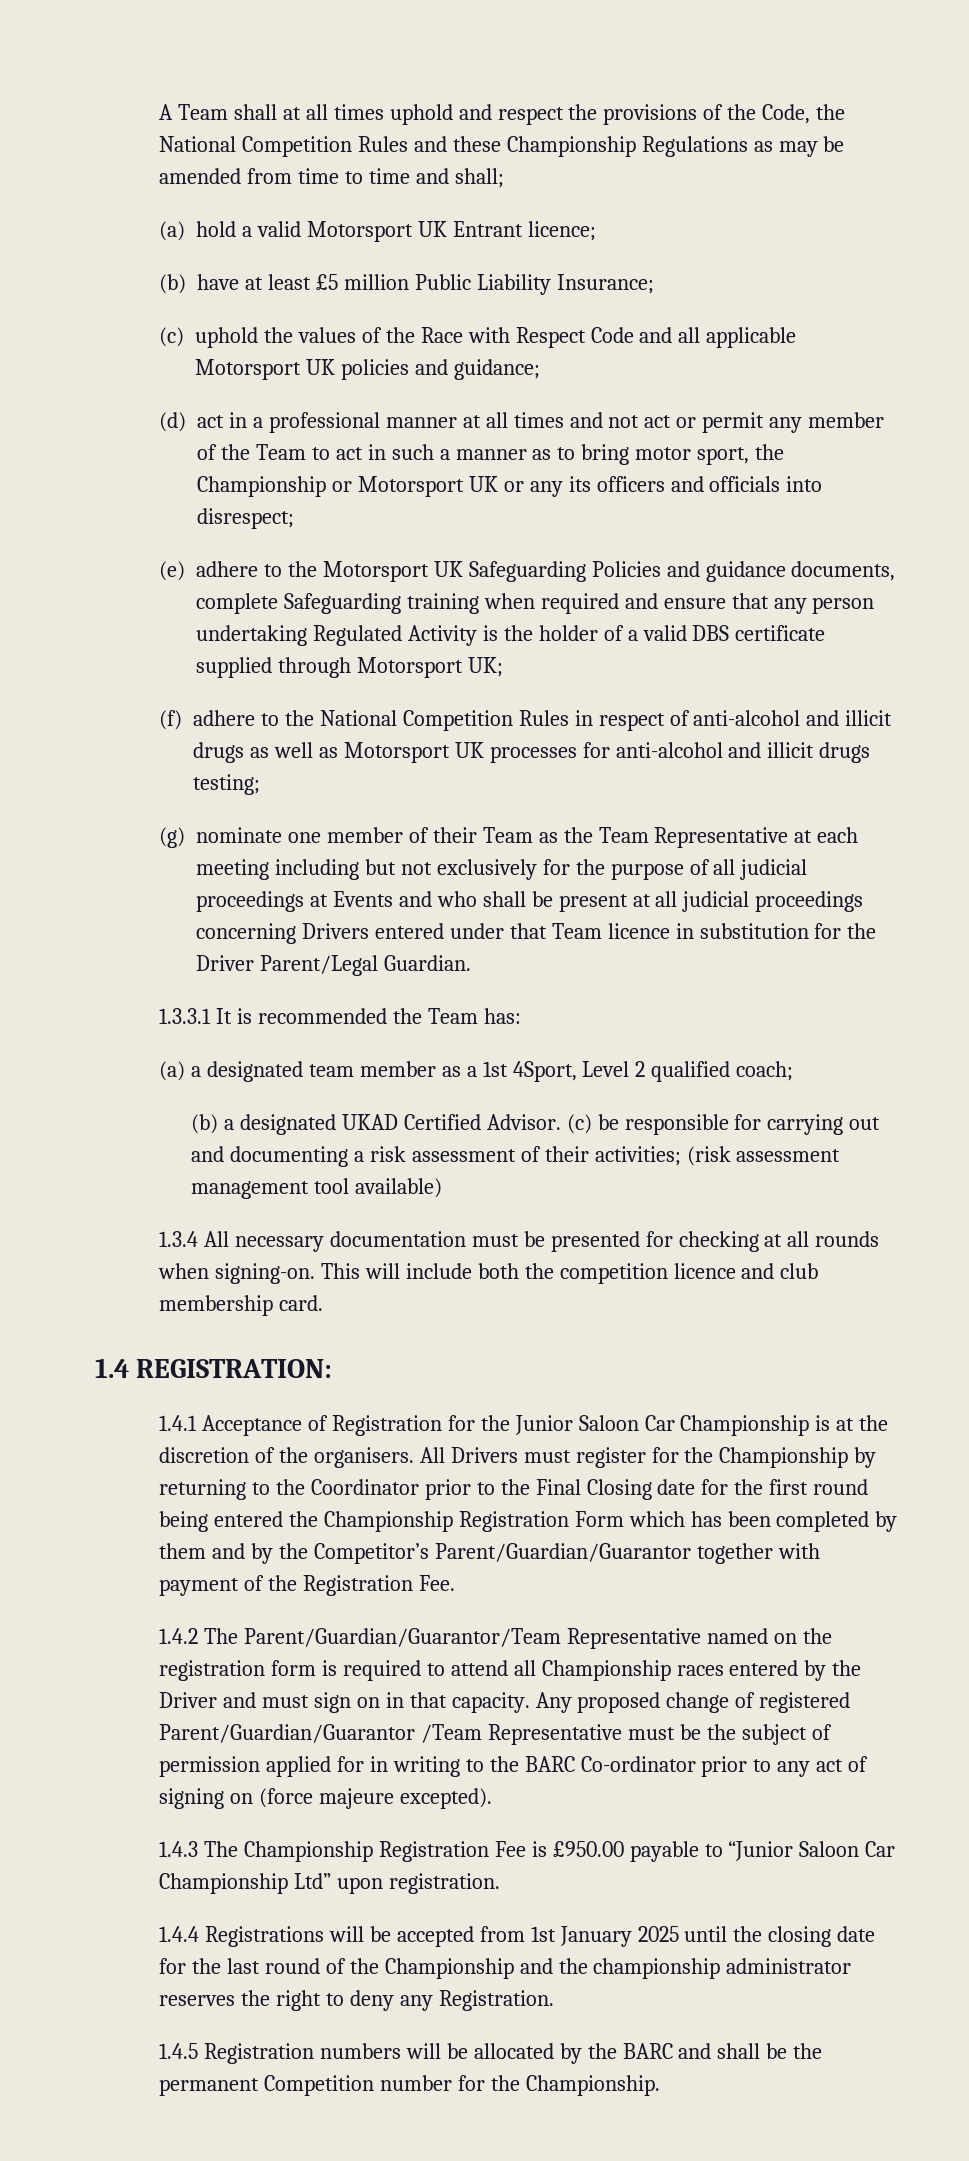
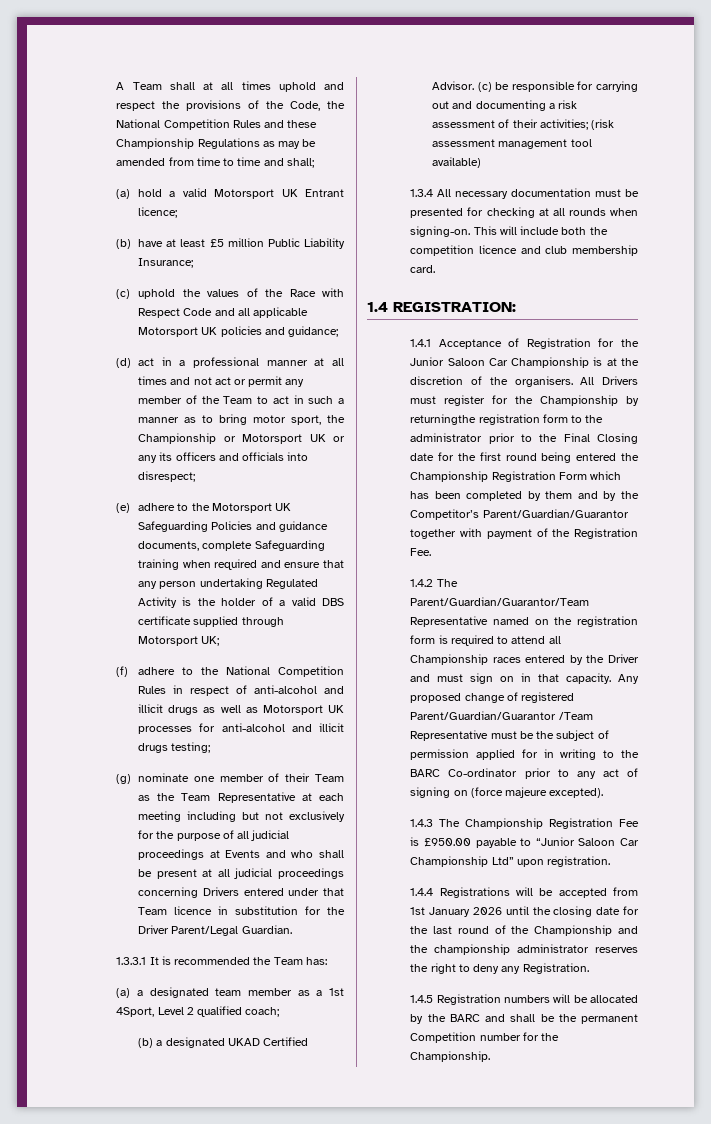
[158,1479,419,1500] returning to the Coordinator -> [410,414,604,425] [410,433,483,442] returningthe registration form to the administrator
[637,1926,679,1942] 2025 -> [472,907,502,915] 2026

